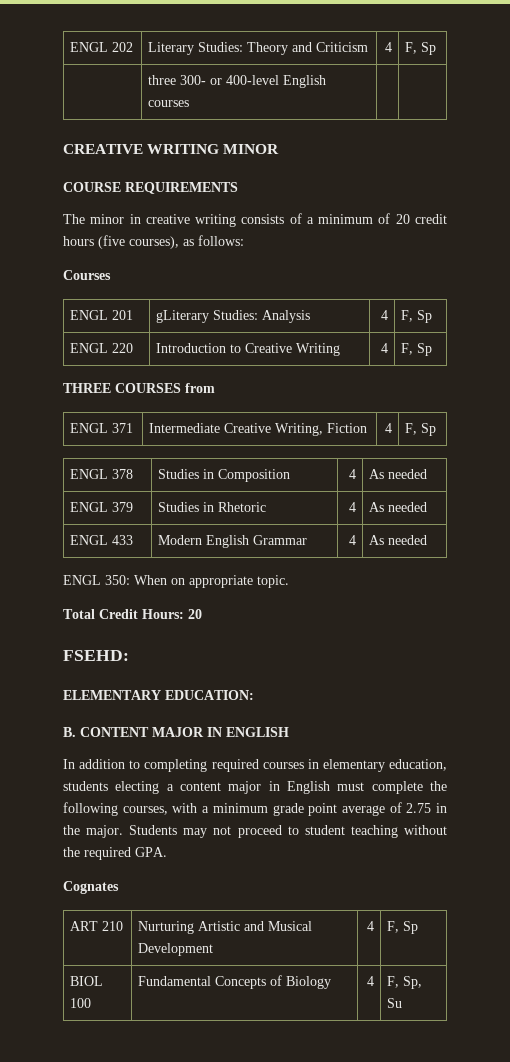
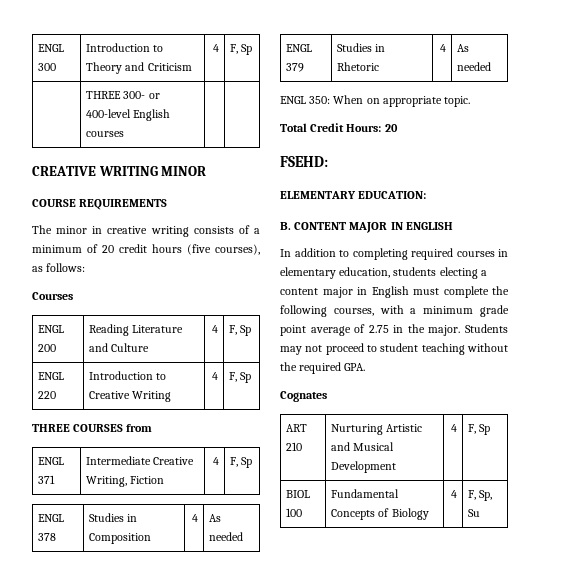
[70,42,134,52] [148,42,244,55] ENGL 202 | Literary Studies: -> [38,44,65,52] [38,63,57,71] [86,43,164,52] ENGL 300 | Introduction to
[148,75,177,85] three -> [86,91,122,99] THREE
[112,310,134,320] [156,310,311,323] 201 | gLiterary Studies: Analysis -> [38,344,57,352] [89,324,184,336] [89,343,150,352] 200 | Reading Literature and Culture
[70,535,134,545] [158,535,308,548] [348,535,356,545] [369,535,428,545] // ENGL 433 | Modern English Grammar | 4 | As needed -> (492, 66) none

